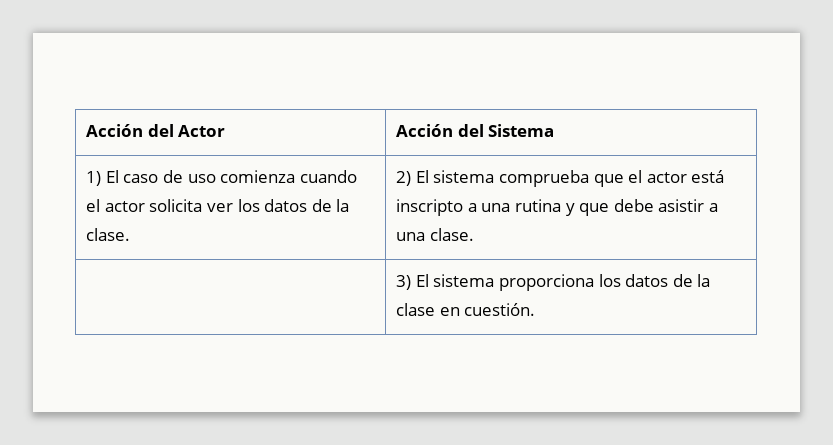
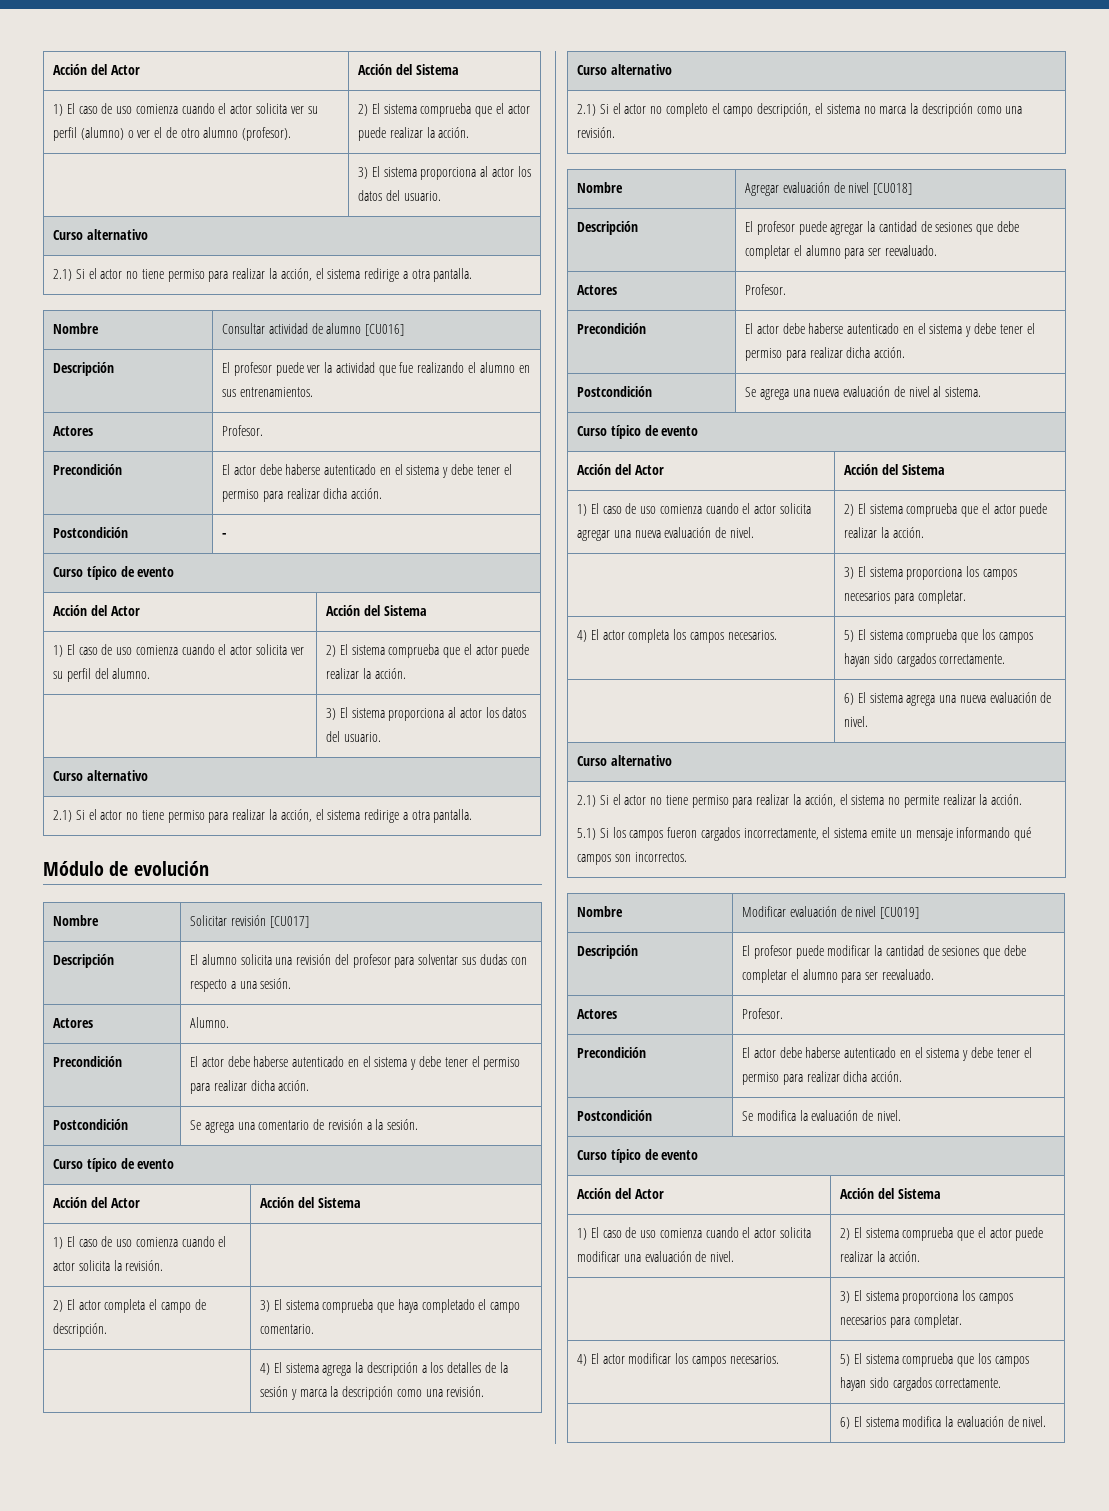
[237,199,350,212] [86,228,131,241] [396,170,725,187] [396,199,718,216] [396,228,474,241] [396,274,711,291] [396,303,536,316] los datos de la clase. | 2) El sistema comprueba que el actor está inscripto a una rutina y que debe asistir a una clase. // | 3) El sistema proporciona los datos de la clase en cuestión. -> [307,106,318,114] [52,127,292,141] [357,103,530,117] [357,127,470,141] [357,166,531,180] [357,190,441,201] [52,229,148,240] [52,268,473,282] [52,323,99,334] [221,323,405,336] [52,362,114,376] [221,362,530,376] [221,387,313,397] [52,426,93,436] [221,425,263,436] [52,464,122,475] [221,464,512,478] [221,488,383,502] [52,527,128,538] [221,533,226,538] [52,566,175,580] [52,605,140,616] [325,605,427,616] [52,644,304,657] [52,668,151,682] [325,644,530,658] [325,668,406,679] [325,707,527,721] [325,731,381,742] [52,770,148,781] [52,809,473,823] [43,861,209,876] [52,915,99,926] [189,915,309,928] [52,954,114,968] [189,954,527,968] [189,978,292,992] [52,1018,93,1028] [189,1017,229,1028] [52,1056,122,1067] [189,1056,521,1070] [189,1080,310,1094] [52,1119,128,1130] [189,1119,419,1133] [52,1158,175,1172] [52,1197,140,1208] [259,1197,361,1208] [52,1236,227,1249] [52,1260,164,1271] [52,1299,206,1313] [52,1323,107,1337] [259,1299,521,1313] [259,1324,314,1334] [259,1362,508,1376] [259,1386,485,1400] [576,64,672,75] [576,103,1023,117] [576,127,615,138] [576,182,623,193] [744,182,913,196] [576,221,638,235] [744,221,1019,235] [744,245,937,259] [576,285,617,295] [744,284,786,295] [576,323,646,334] [744,323,1035,337] [744,347,906,361] [576,386,652,397] [744,386,982,400] [576,425,699,439] [576,464,664,475] [843,464,945,475] [576,503,811,516] [576,527,754,541] [843,503,1048,517] [843,527,924,538] [843,566,1017,580] [843,590,966,604] [576,629,777,643] [843,629,1033,643] [843,653,1006,667] [843,692,1052,706] [843,716,868,727] [576,755,672,766] [576,794,1023,808] [576,827,1032,841] [576,852,687,865] [576,906,623,917] [741,906,920,919] [576,945,638,959] [741,945,1026,959] [741,969,934,983] [576,1009,617,1019] [741,1008,783,1019] [576,1047,646,1058] [741,1047,1032,1061] [741,1071,903,1085] [576,1110,652,1121] [741,1110,901,1121] [576,1149,699,1163] [576,1188,664,1199] [839,1188,941,1199] [576,1227,811,1240] [576,1251,735,1262] [839,1227,1044,1241] [839,1251,920,1262] [839,1290,1013,1304] [839,1314,962,1328] [576,1353,779,1367] [839,1353,1029,1367] [839,1377,1002,1391] [839,1416,1047,1429] su perfil (alumno) o ver el de otro alumno (profesor). | 2) El sistema comprueba que el actor puede realizar la acción. // | 3) El sistema proporciona al actor los datos del usuario. // Curso alternativo // 2.1) Si el actor no tiene permiso para realizar la acción, el sistema redirige a otra pantalla. // Nombre | Consultar actividad de alumno [CU016] // Descripción | El profesor puede ver la actividad que fue realizando el alumno en sus entrenamientos. // Actores | Profesor. // Precondición | El actor debe haberse autenticado en el sistema y debe tener el permiso para realizar dicha acción. // Postcondición | - // Curso típico de evento // Acción del Actor | Acción del Sistema // 1) El caso de uso comienza cuando el actor solicita ver su perfil del alumno. | 2) El sistema comprueba que el actor puede realizar la acción. // | 3) El sistema proporciona al actor los datos del usuario. // Curso alternativo // 2.1) Si el actor no tiene permiso para realizar la acción, el sistema redirige a otra pantalla. // Módulo de evolución // Nombre | Solicitar revisión [CU017] // Descripción | El alumno solicita una revisión del profesor para solventar sus dudas con respecto a una sesión. // Actores | Alumno. // Precondición | El actor debe haberse autenticado en el sistema y debe tener el permiso para realizar dicha acción. // Postcondición | Se agrega una comentario de revisión a la sesión. // Curso típico de evento // Acción del Actor | Acción del Sistema // 1) El caso de uso comienza cuando el actor solicita la revisión. | // 2) El actor completa el campo de descripción. | 3) El sistema comprueba que haya completado el campo comentario. // | 4) El sistema agrega la descripción a los detalles de la sesión y marca la descripción como una revisión. // Curso alternativo // 2.1) Si el actor no completo el campo descripción, el sistema no marca la descripción como una revisión. // Nombre | Agregar evaluación de nivel [CU018] // Descripción | El profesor puede agregar la cantidad de sesiones que debe completar el alumno para ser reevaluado. // Actores | Profesor. // Precondición | El actor debe haberse autenticado en el sistema y debe tener el permiso para realizar dicha acción. // Postcondición | Se agrega una nueva evaluación de nivel al sistema. // Curso típico de evento // Acción del Actor | Acción del Sistema // 1) El caso de uso comienza cuando el actor solicita agregar una nueva evaluación de nivel. | 2) El sistema comprueba que el actor puede realizar la acción. // | 3) El sistema proporciona los campos necesarios para completar. // 4) El actor completa los campos necesarios. | 5) El sistema comprueba que los campos hayan sido cargados correctamente. // | 6) El sistema agrega una nueva evaluación de nivel. // Curso alternativo // 2.1) Si el actor no tiene permiso para realizar la acción, el sistema no permite realizar la acción. // 5.1) Si los campos fueron cargados incorrectamente, el sistema emite un mensaje informando qué campos son incorrectos. // Nombre | Modificar evaluación de nivel [CU019] // Descripción | El profesor puede modificar la cantidad de sesiones que debe completar el alumno para ser reevaluado. // Actores | Profesor. // Precondición | El actor debe haberse autenticado en el sistema y debe tener el permiso para realizar dicha acción. // Postcondición | Se modifica la evaluación de nivel. // Curso típico de evento // Acción del Actor | Acción del Sistema // 1) El caso de uso comienza cuando el actor solicita modificar una evaluación de nivel. | 2) El sistema comprueba que el actor puede realizar la acción. // | 3) El sistema proporciona los campos necesarios para completar. // 4) El actor modificar los campos necesarios. | 5) El sistema comprueba que los campos hayan sido cargados correctamente. // | 6) El sistema modifica la evaluación de nivel.

